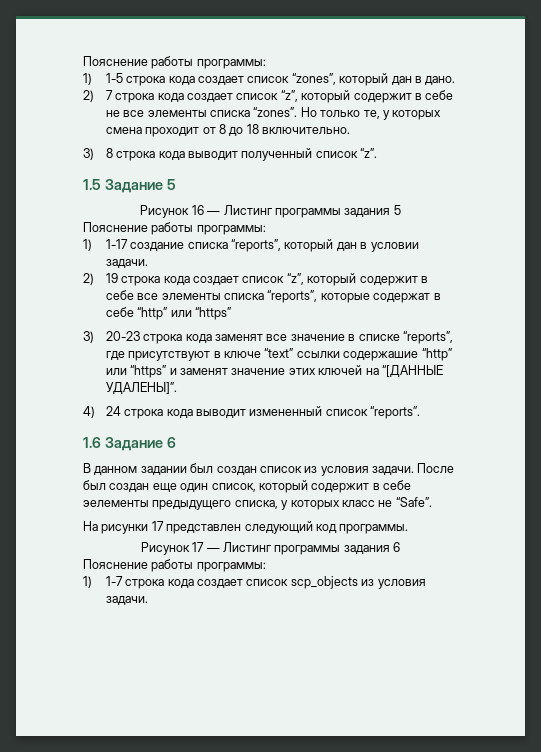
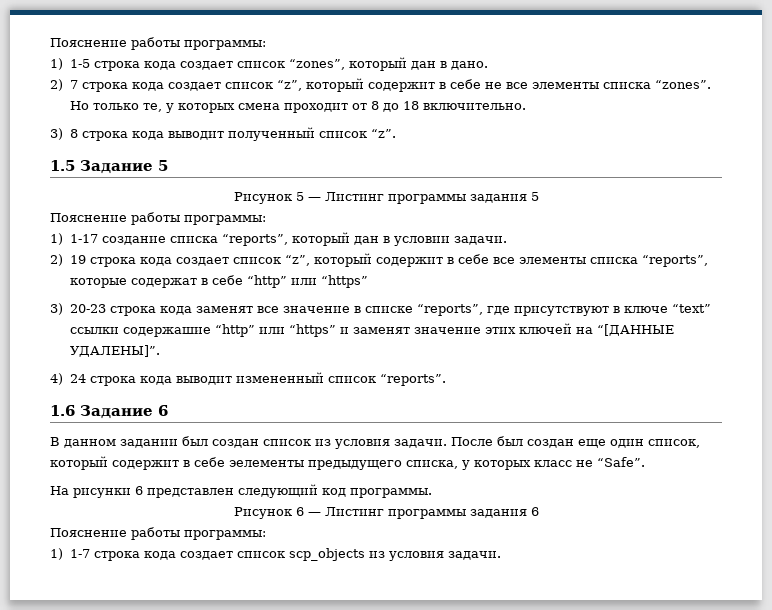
[191,205,204,215] 16 -> [295,192,304,201] 5
[151,521,164,531] 17 -> [135,486,143,495] 6
[192,542,205,552] 17 -> [295,507,304,516] 6

